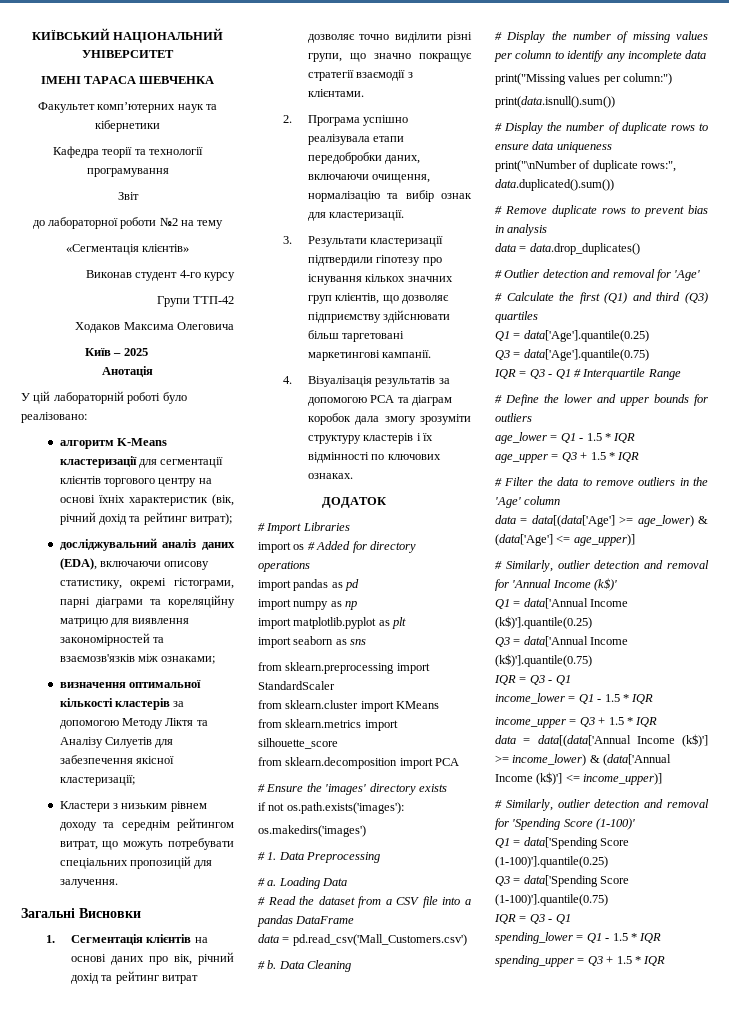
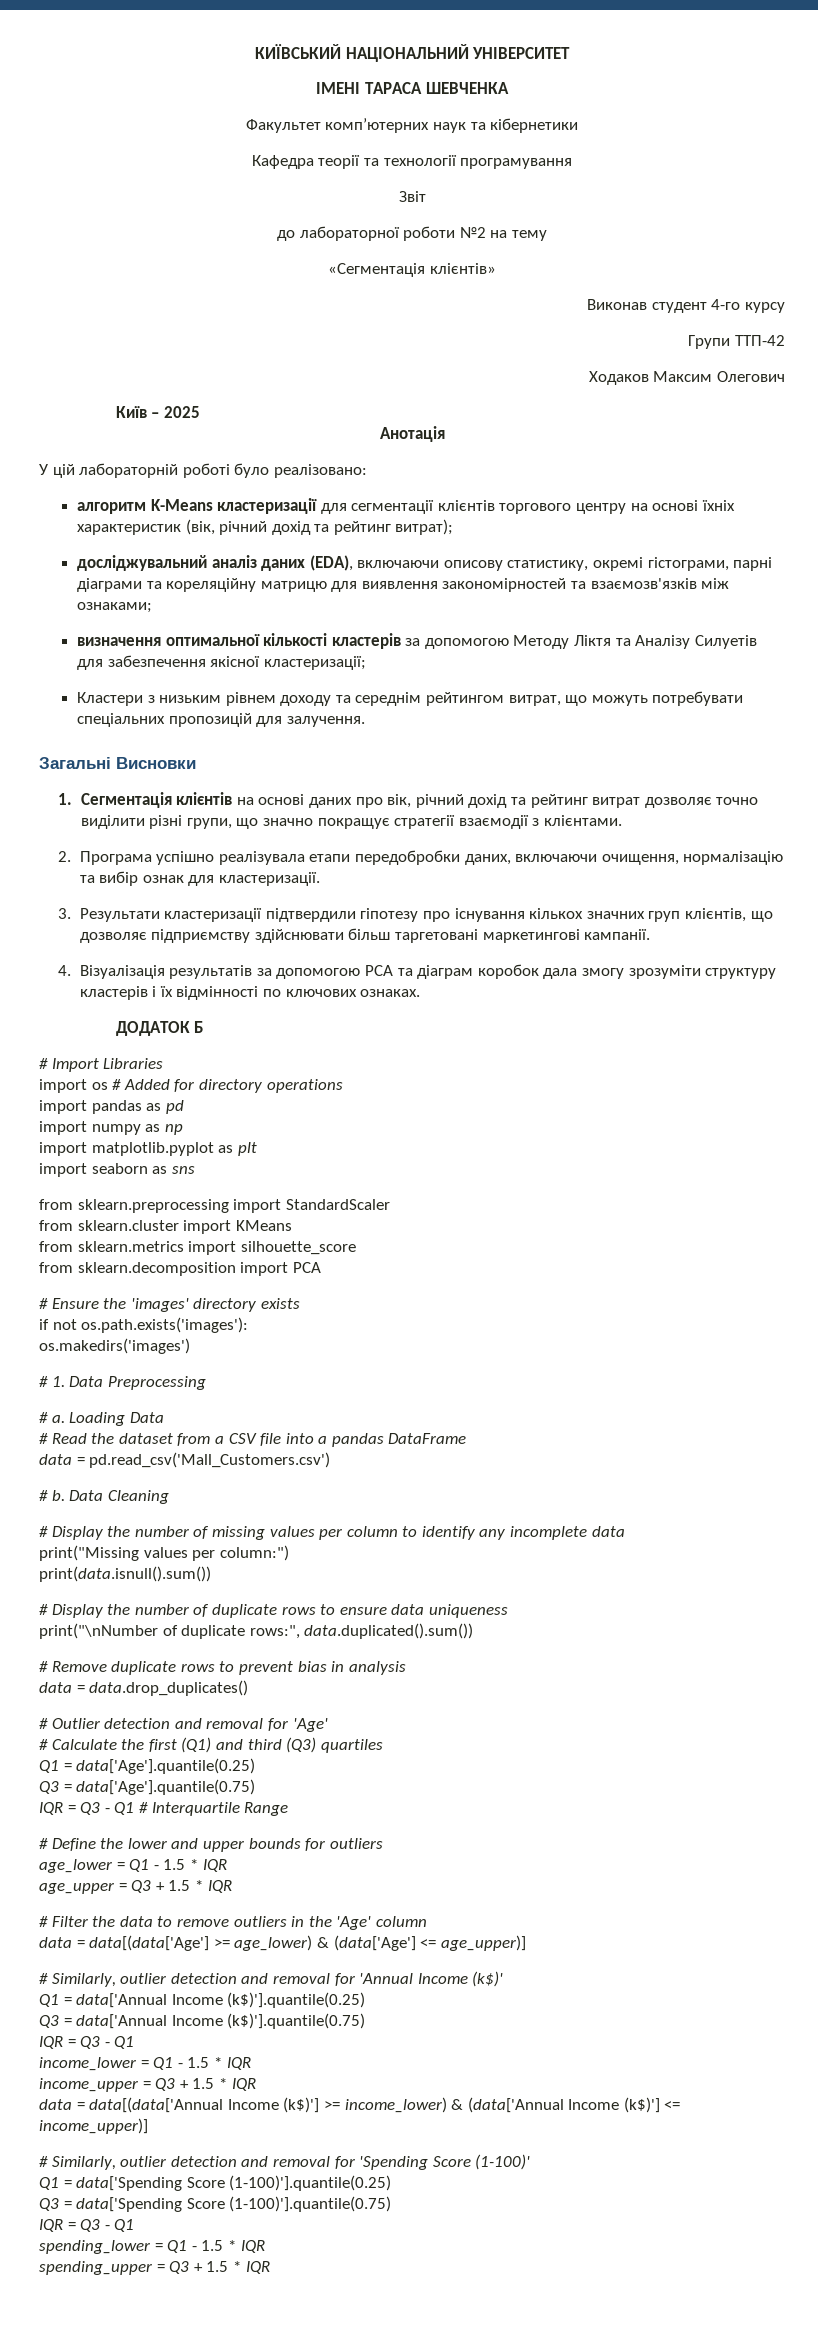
[123,322,234,330] Максима Олеговича -> [653,371,785,382] Максим Олегович
(386, 502) none -> [194,1021,204,1033] Б

